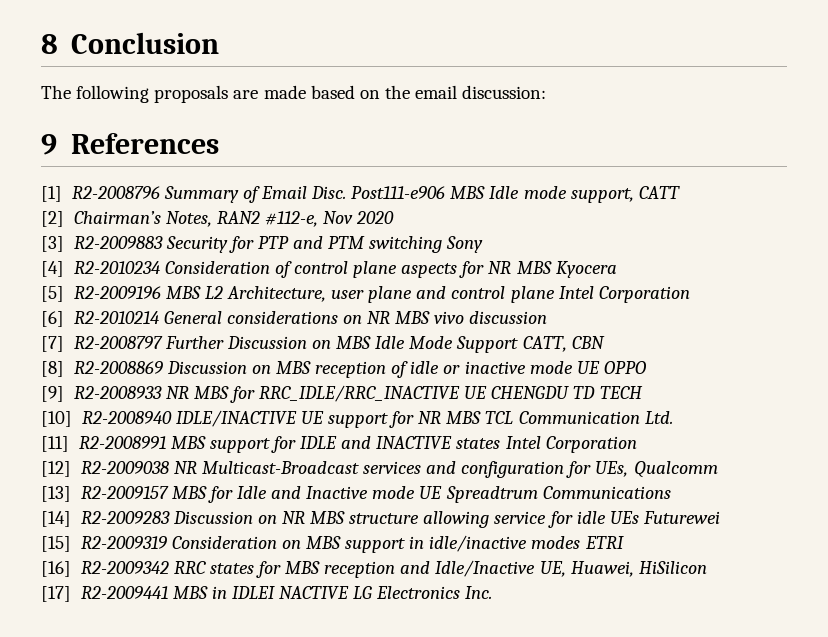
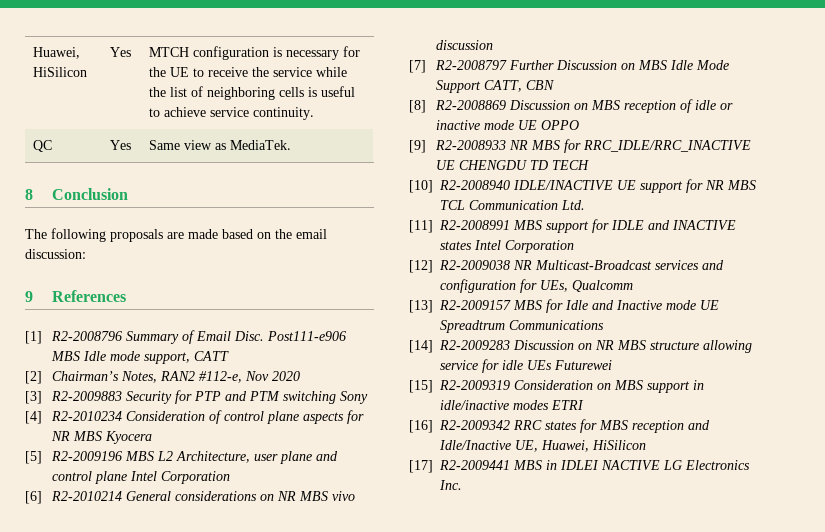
(41, 44) none -> [33,47,81,59] [33,67,88,77] [110,47,132,57] [149,46,361,60] [149,67,348,77] [149,86,356,100] [149,107,315,120] [33,140,53,152] [110,140,132,150] [149,140,292,150] Huawei, HiSilicon | Yes | MTCH configuration is necessary for the UE to receive the service while the list of neighboring cells is useful to achieve service continuity. // QC | Yes | Same view as MediaTek. //

